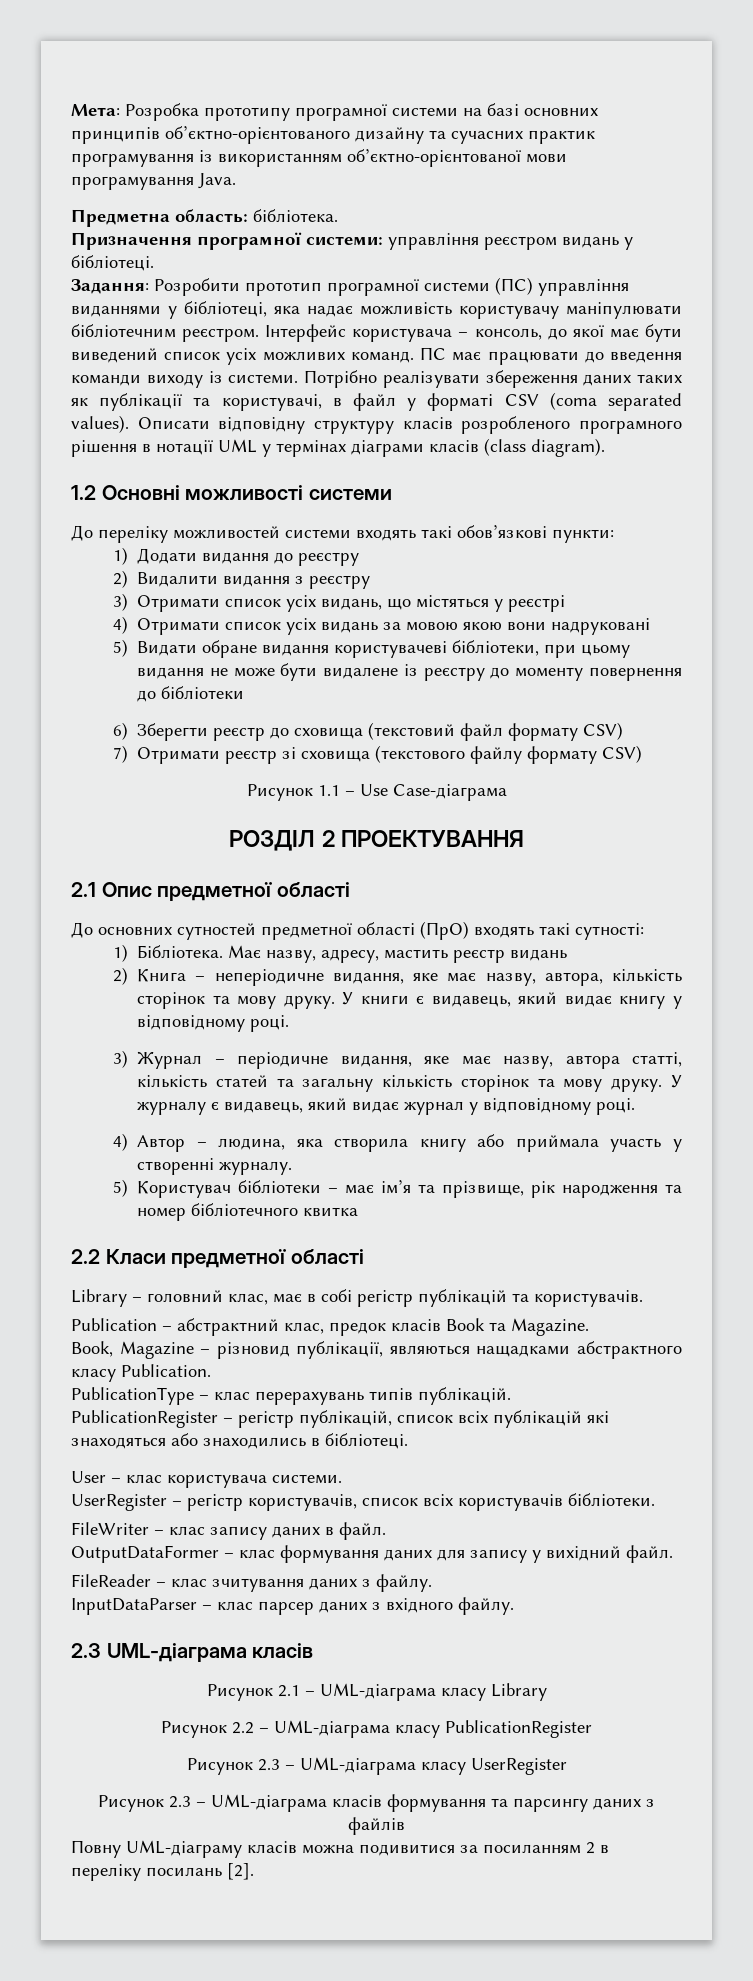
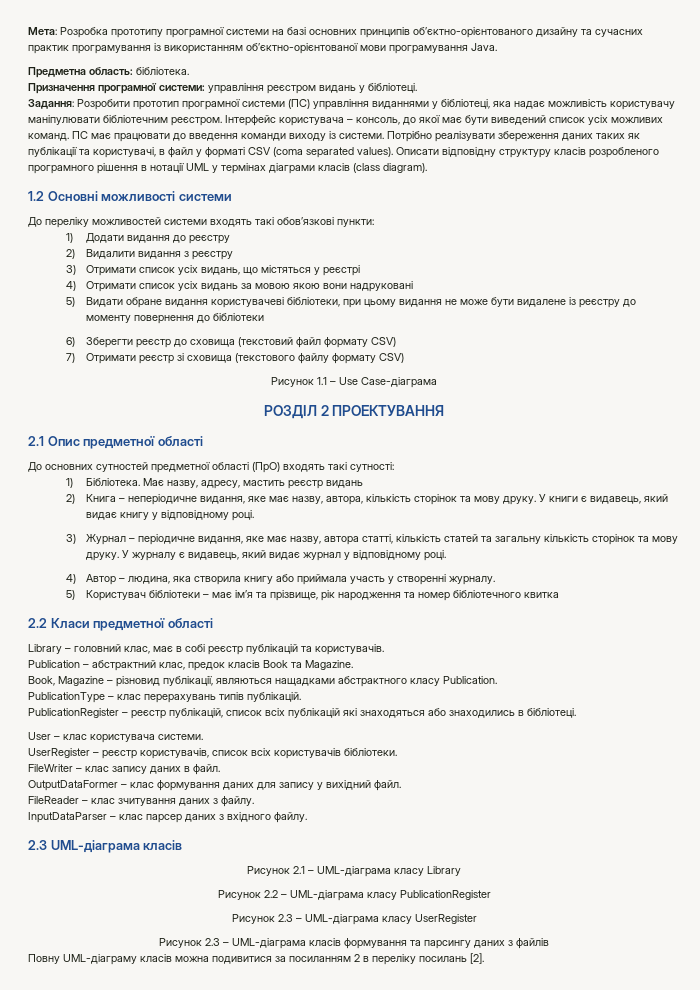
[357,1290,413,1307] регістр -> [208,646,243,655] реєстр
[238,1411,294,1428] регістр -> [131,710,166,719] реєстр
[187,1494,243,1511] регістр -> [102,750,137,759] реєстр

